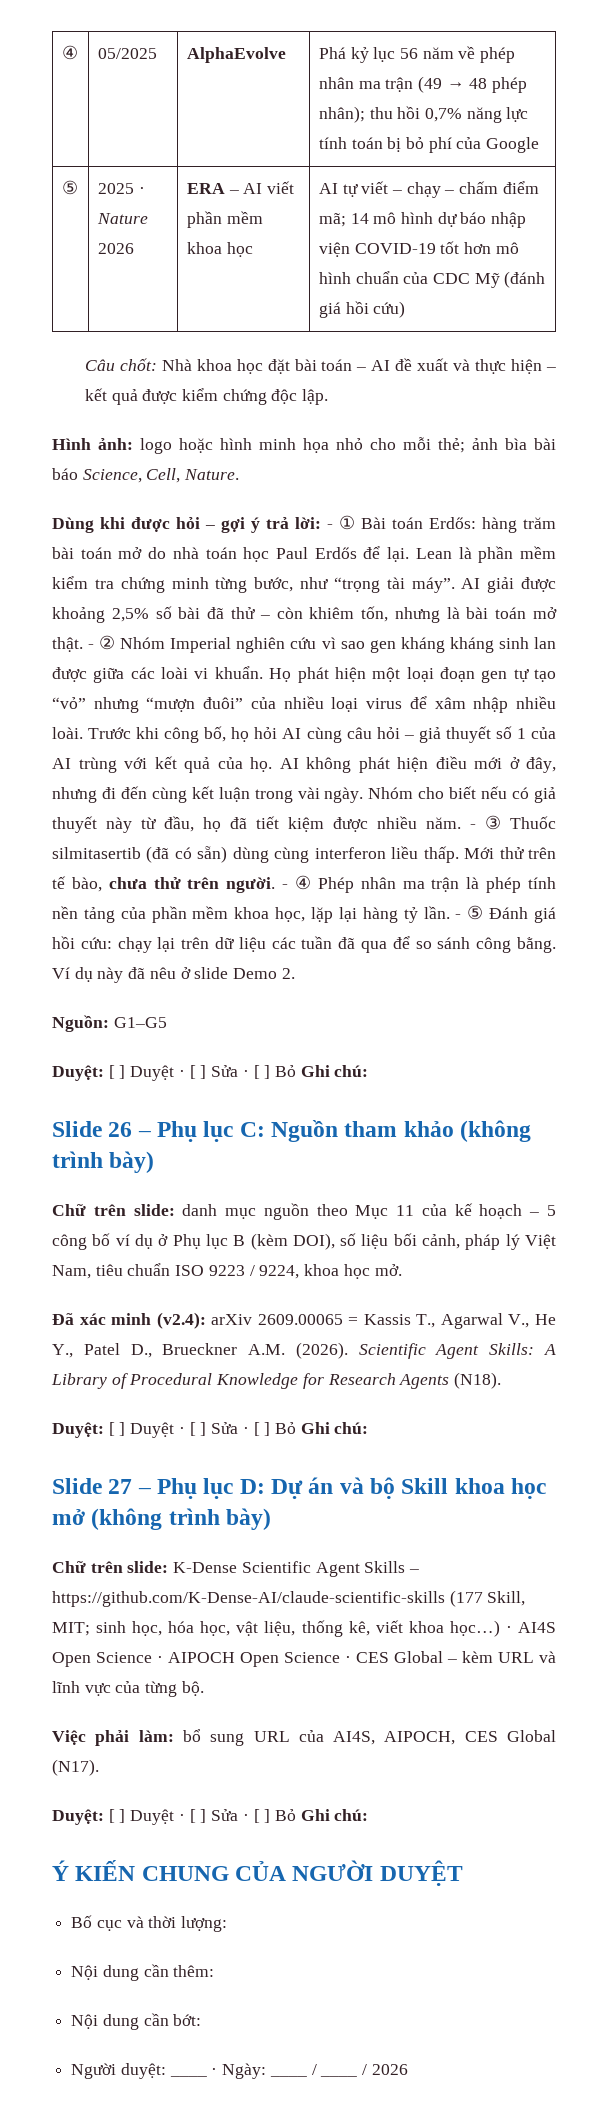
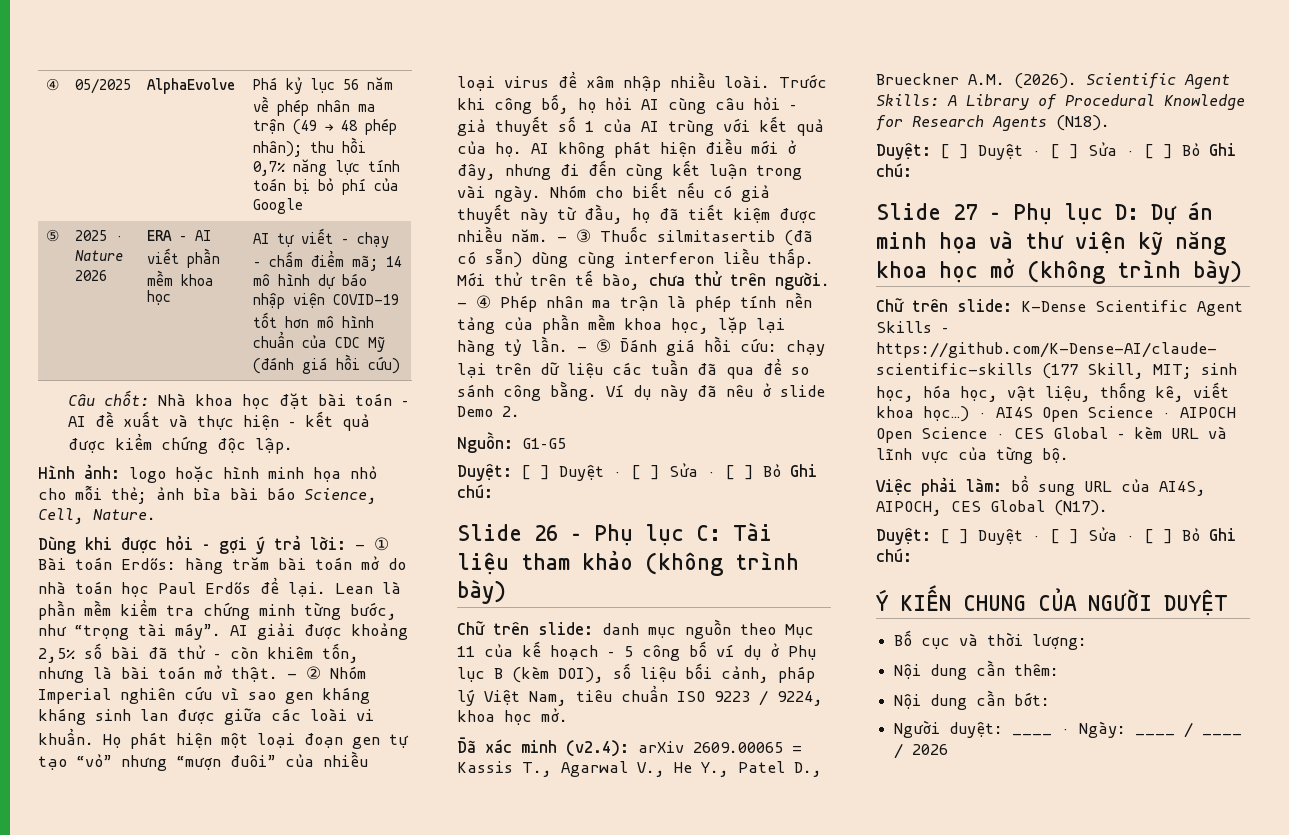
[271,1120,339,1142] Nguồn -> [733,522,772,541] [457,552,509,575] Tài liệu
[339,1477,449,1499] và bộ Skill -> [876,230,1226,255] minh họa và thư viện kỹ năng

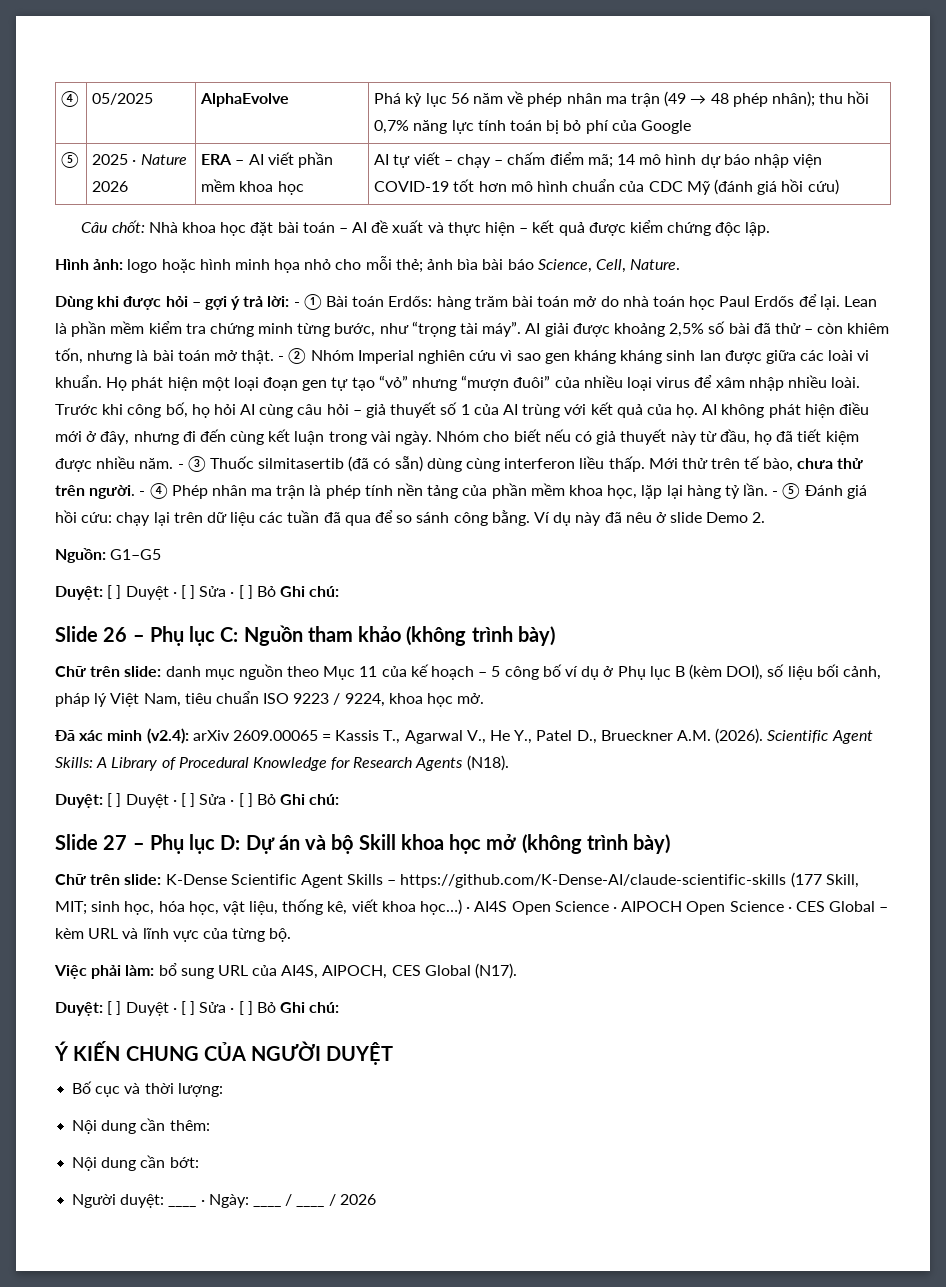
[733,522,772,541] [457,552,509,575] Tài liệu -> [243,625,303,646] Nguồn
[876,230,1226,255] minh họa và thư viện kỹ năng -> [305,834,396,854] và bộ Skill

